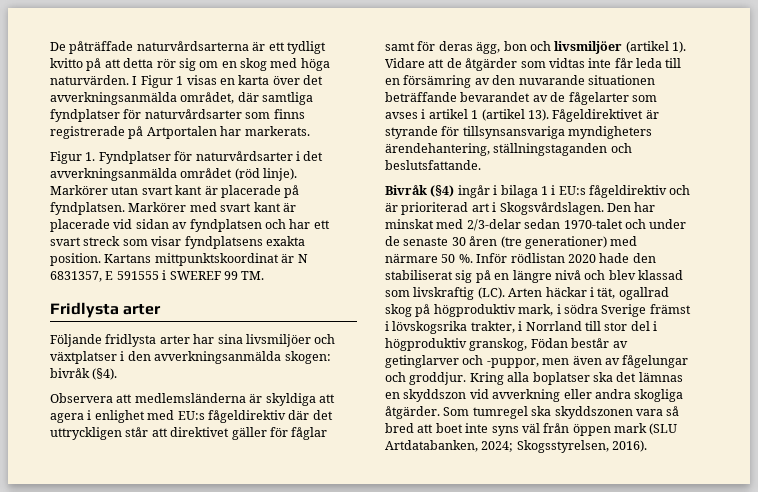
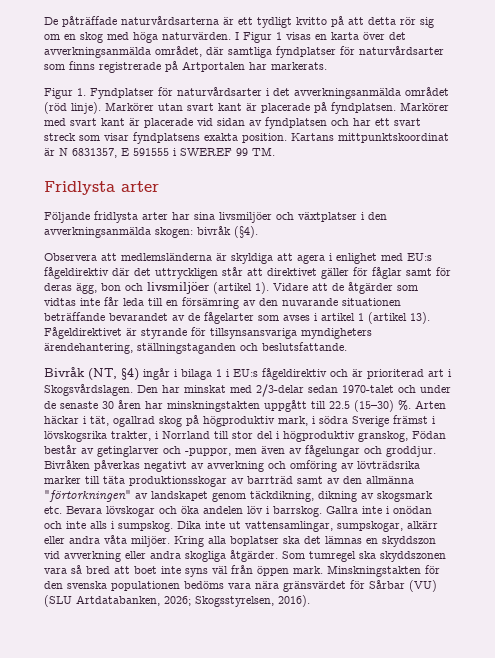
[430,185,455,197] (§4) -> [88,368,139,381] (NT, §4)
[500,236,638,249] [385,253,656,263] [385,270,683,283] [385,287,505,300] (tre generationer) med närmare 50 %. Inför rödlistan 2020 hade den stabiliserat sig på en längre nivå och blev klassad som livskraftig (LC). -> [145,400,411,412] har minskningstakten uppgått till 22.5 (15–30) %.
(467, 378) none -> [44,460,420,472] [44,476,414,487] [44,490,433,502] [44,506,432,517] [44,521,438,532] [44,535,170,547] Bivråken påverkas negativt av avverkning och omföring av lövträdsrika marker till täta produktionsskogar av barrträd samt av den allmänna "förtorkningen" av landskapet genom täckdikning, dikning av skogsmark etc. Bevara lövskogar och öka andelen löv i barrskog. Gallra inte i onödan och inte alls i sumpskog. Dika inte ut vattensamlingar, sumpskogar, alkärr eller andra våta miljöer.
[614,423,647,433] mark -> [293,565,440,577] [44,580,437,592] mark. Minskningstakten för den svenska populationen bedöms vara nära gränsvärdet för Sårbar (VU)
[481,441,514,452] 2024; -> [164,596,191,606] 2026;

